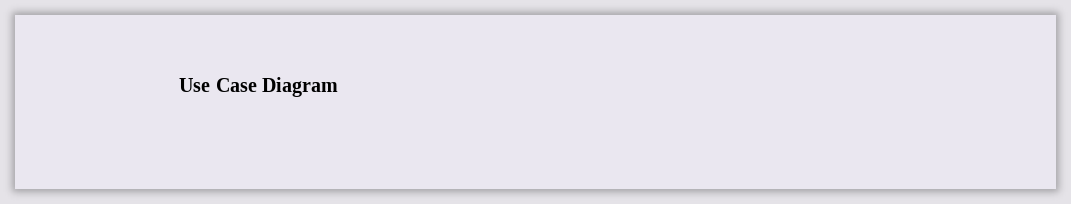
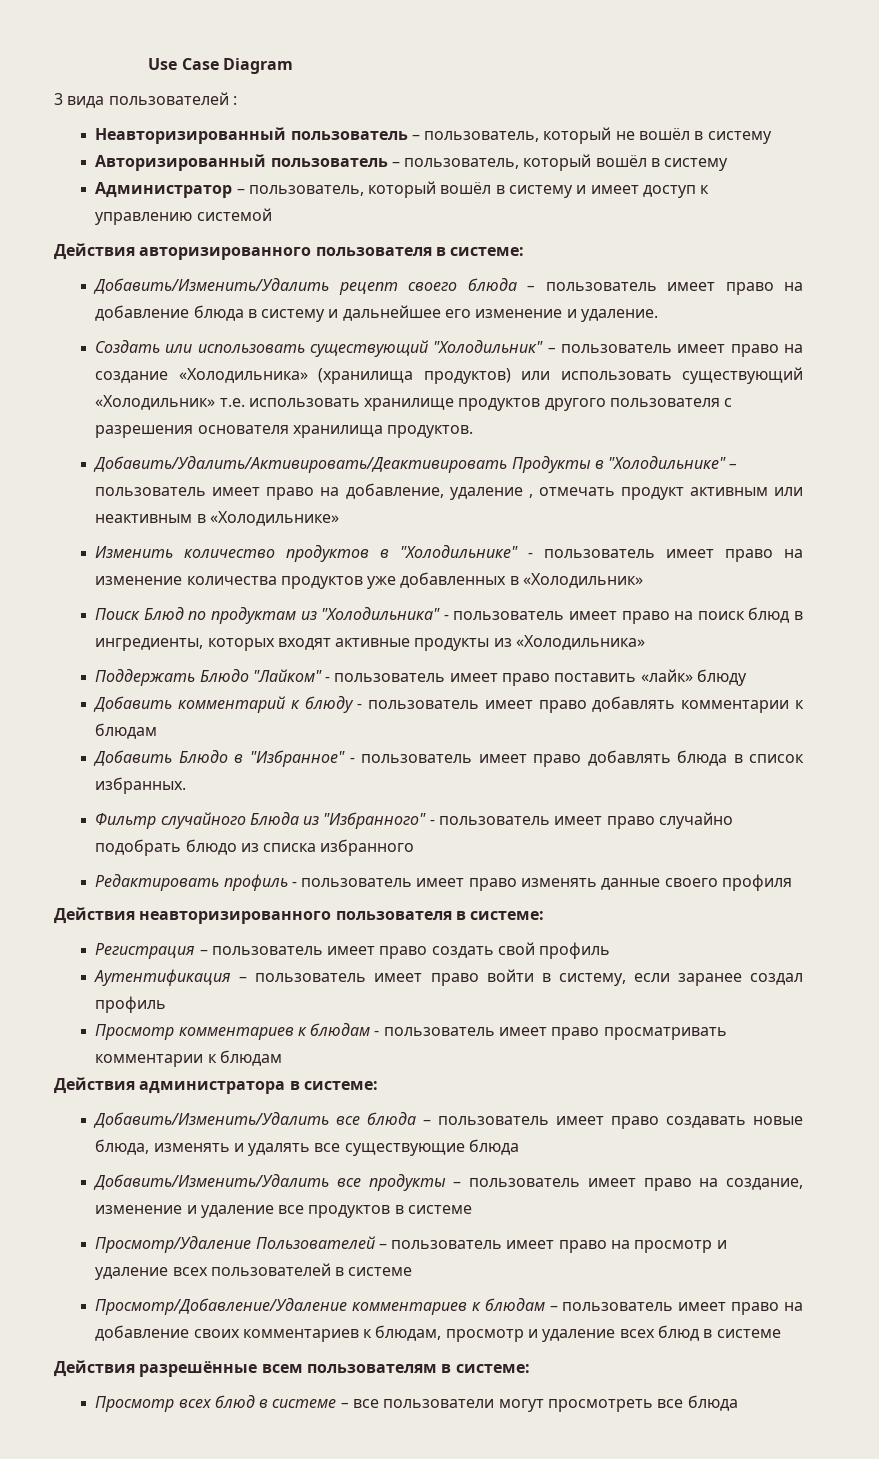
(339, 87) none -> [54,92,237,108] [95,127,772,144] [95,154,729,171] [95,181,710,198] [95,208,272,225] [54,243,525,260] [93,277,803,295] [95,305,659,322] [95,339,804,357] [95,367,803,384] [95,395,733,411] [95,425,474,438] [93,455,738,473] [95,483,803,500] [95,511,339,526] [95,544,803,562] [95,572,644,589] [95,606,804,624] [95,635,646,651] [95,668,748,686] [93,695,804,713] [95,723,158,739] [93,749,805,767] [95,777,187,794] [95,811,734,829] [95,839,415,856] [95,873,793,891] [54,907,545,924] [95,942,611,959] [94,969,803,986] [95,996,167,1013] [95,1022,727,1040] [95,1050,282,1067] [54,1077,378,1094] [93,1111,803,1129] [95,1139,520,1156] [93,1173,803,1191] [95,1205,473,1218] [95,1235,727,1253] [95,1263,413,1280] [95,1297,803,1315] [95,1325,781,1342] [54,1360,530,1377] [95,1394,738,1412] // 3 вида пользователей : // Неавторизированный пользователь – пользователь, который не вошёл в систему // Авторизированный пользователь – пользователь, который вошёл в систему // Администратор – пользователь, который вошёл в систему и имеет доступ к управлению системой // Действия авторизированного пользователя в системе: // Добавить/Изменить/Удалить рецепт своего блюда – пользователь имеет право на добавление блюда в систему и дальнейшее его изменение и удаление. // Создать или использовать существующий "Холодильник" – пользователь имеет право на создание «Холодильника» (хранилища продуктов) или использовать существующий «Холодильник» т.е. использовать хранилище продуктов другого пользователя с разрешения основателя хранилища продуктов. // Добавить/Удалить/Активировать/Деактивировать Продукты в "Холодильнике" – пользователь имеет право на добавление, удаление , отмечать продукт активным или неактивным в «Холодильнике» // Изменить количество продуктов в "Холодильнике" - пользователь имеет право на изменение количества продуктов уже добавленных в «Холодильник» // Поиск Блюд по продуктам из "Холодильника" - пользователь имеет право на поиск блюд в ингредиенты, которых входят активные продукты из «Холодильника» // Поддержать Блюдо "Лайком" - пользователь имеет право поставить «лайк» блюду // Добавить комментарий к блюду - пользователь имеет право добавлять комментарии к блюдам // Добавить Блюдо в "Избранное" - пользователь имеет право добавлять блюда в список избранных. // Фильтр случайного Блюда из "Избранного" - пользователь имеет право случайно подобрать блюдо из списка избранного // Редактировать профиль - пользователь имеет право изменять данные своего профиля // Действия неавторизированного пользователя в системе: // Регистрация – пользователь имеет право создать свой профиль // Аутентификация – пользователь имеет право войти в систему, если заранее создал профиль // Просмотр комментариев к блюдам - пользователь имеет право просматривать комментарии к блюдам // Действия администратора в системе: // Добавить/Изменить/Удалить все блюда – пользователь имеет право создавать новые блюда, изменять и удалять все существующие блюда // Добавить/Изменить/Удалить все продукты – пользователь имеет право на создание, изменение и удаление все продуктов в системе // Просмотр/Удаление Пользователей – пользователь имеет право на просмотр и удаление всех пользователей в системе // Просмотр/Добавление/Удаление комментариев к блюдам – пользователь имеет право на добавление своих комментариев к блюдам, просмотр и удаление всех блюд в системе // Действия разрешённые всем пользователям в системе: // Просмотр всех блюд в системе – все пользователи могут просмотреть все блюда

